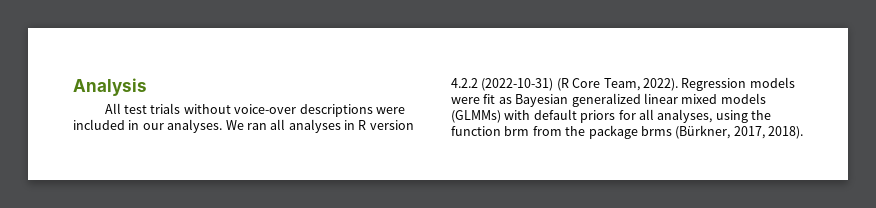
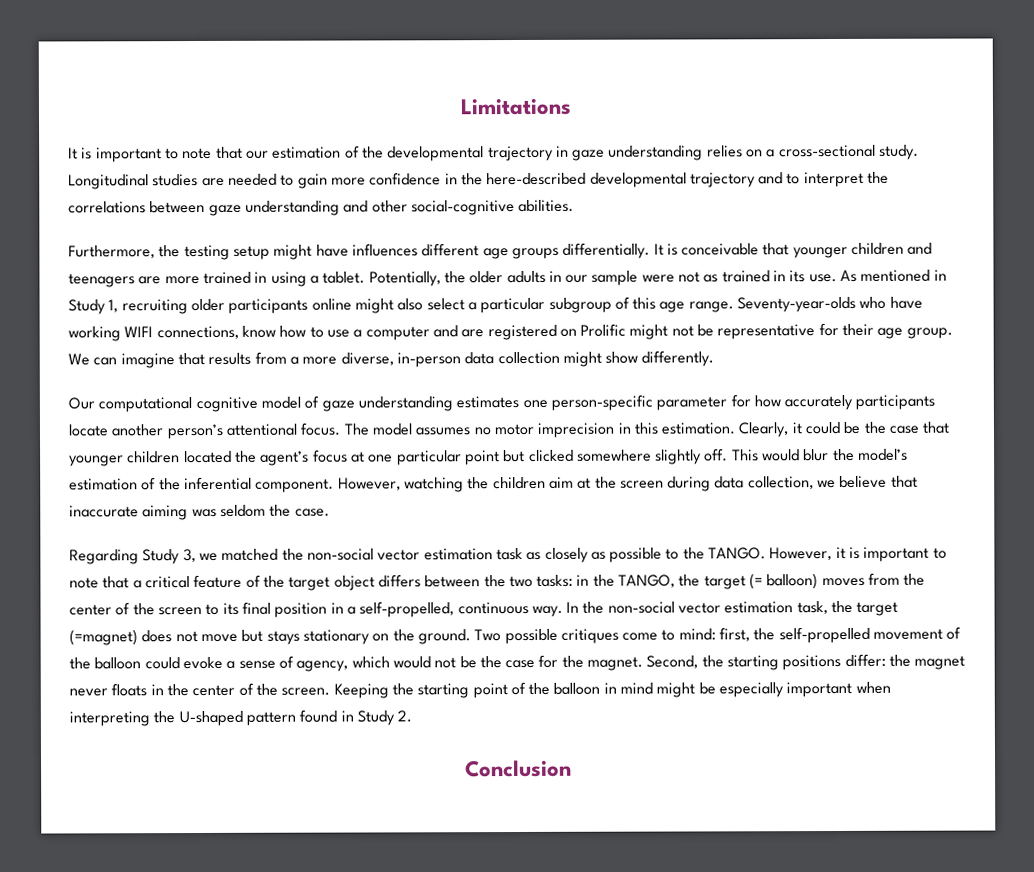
[73,78,147,96] [104,103,405,117] [73,119,414,133] [451,77,795,91] [451,93,766,107] [451,109,771,123] [451,125,803,139] Analysis // All test trials without voice-over descriptions were included in our analyses. We ran all analyses in R version 4.2.2 (2022-10-31) (R Core Team, 2022). Regression models were fit as Bayesian generalized linear mixed models (GLMMs) with default priors for all analyses, using the function brm from the package brms (Bürkner, 2017, 2018). -> [460,98,571,116] [68,144,920,163] [68,171,890,190] [68,199,575,216] [68,242,933,261] [68,269,947,288] [68,296,923,315] [68,322,953,342] [68,350,715,369] [68,394,936,413] [68,421,950,440] [69,448,909,467] [69,475,918,493] [69,504,330,521] [69,546,947,565] [69,572,926,591] [69,600,899,618] [69,626,962,646] [69,653,966,672] [69,681,891,699] [69,709,413,727] [465,759,572,778] Limitations // It is important to note that our estimation of the developmental trajectory in gaze understanding relies on a cross-sectional study. Longitudinal studies are needed to gain more confidence in the here-described developmental trajectory and to interpret the correlations between gaze understanding and other social-cognitive abilities. // Furthermore, the testing setup might have influences different age groups differentially. It is conceivable that younger children and teenagers are more trained in using a tablet. Potentially, the older adults in our sample were not as trained in its use. As mentioned in Study 1, recruiting older participants online might also select a particular subgroup of this age range. Seventy-year-olds who have working WIFI connections, know how to use a computer and are registered on Prolific might not be representative for their age group. We can imagine that results from a more diverse, in-person data collection might show differently. // Our computational cognitive model of gaze understanding estimates one person-specific parameter for how accurately participants locate another person’s attentional focus. The model assumes no motor imprecision in this estimation. Clearly, it could be the case that younger children located the agent’s focus at one particular point but clicked somewhere slightly off. This would blur the model’s estimation of the inferential component. However, watching the children aim at the screen during data collection, we believe that inaccurate aiming was seldom the case. // Regarding Study 3, we matched the non-social vector estimation task as closely as possible to the TANGO. However, it is important to note that a critical feature of the target object differs between the two tasks: in the TANGO, the target (= balloon) moves from the center of the screen to its final position in a self-propelled, continuous way. In the non-social vector estimation task, the target (=magnet) does not move but stays stationary on the ground. Two possible critiques come to mind: first, the self-propelled movement of the balloon could evoke a sense of agency, which would not be the case for the magnet. Second, the starting positions differ: the magnet never floats in the center of the screen. Keeping the starting point of the balloon in mind might be especially important when interpreting the U-shaped pattern found in Study 2. // Conclusion

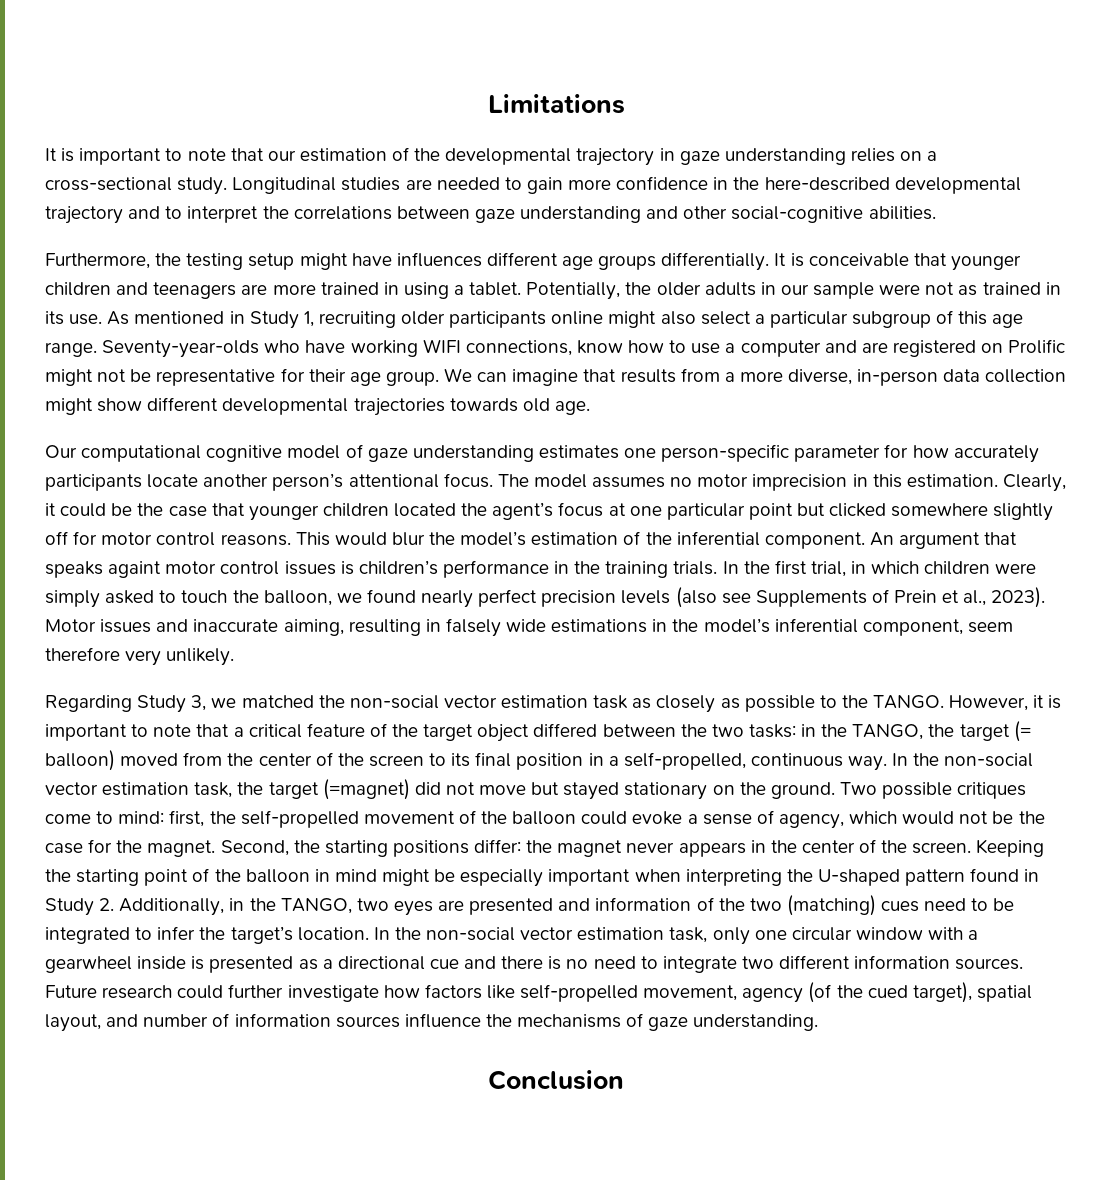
[641,350,715,367] differently. -> [147,397,590,416] different developmental trajectories towards old age.
[704,448,729,462] off. -> [45,531,291,546] off for motor control reasons.
[337,475,918,493] [69,504,330,521] However, watching the children aim at the screen during data collection, we believe that inaccurate aiming was seldom the case. -> [869,532,1018,549] [45,560,1037,578] [45,587,1046,608] [45,618,1013,637] [45,647,235,666] An argument that speaks againt motor control issues is children’s performance in the training trials. In the first trial, in which children were simply asked to touch the balloon, we found nearly perfect precision levels (also see Supplements of Prein et al., 2023). Motor issues and inaccurate aiming, resulting in falsely wide estimations in the model’s inferential component, seem therefore very unlikely.
[377,574,421,588] differs -> [533,723,598,737] differed
[821,577,865,587] moves -> [120,753,179,766] moved
[141,630,173,643] does -> [414,782,441,795] did
[266,630,300,645] stays -> [563,782,620,800] stayed
[111,683,148,697] floats -> [678,842,746,857] appears
(413, 716) none -> [119,895,1015,916] [45,926,979,945] [45,955,1024,973] [45,982,1032,1003] [45,1013,819,1032] Additionally, in the TANGO, two eyes are presented and information of the two (matching) cues need to be integrated to infer the target’s location. In the non-social vector estimation task, only one circular window with a gearwheel inside is presented as a directional cue and there is no need to integrate two different information sources. Future research could further investigate how factors like self-propelled movement, agency (of the cued target), spatial layout, and number of information sources influence the mechanisms of gaze understanding.

